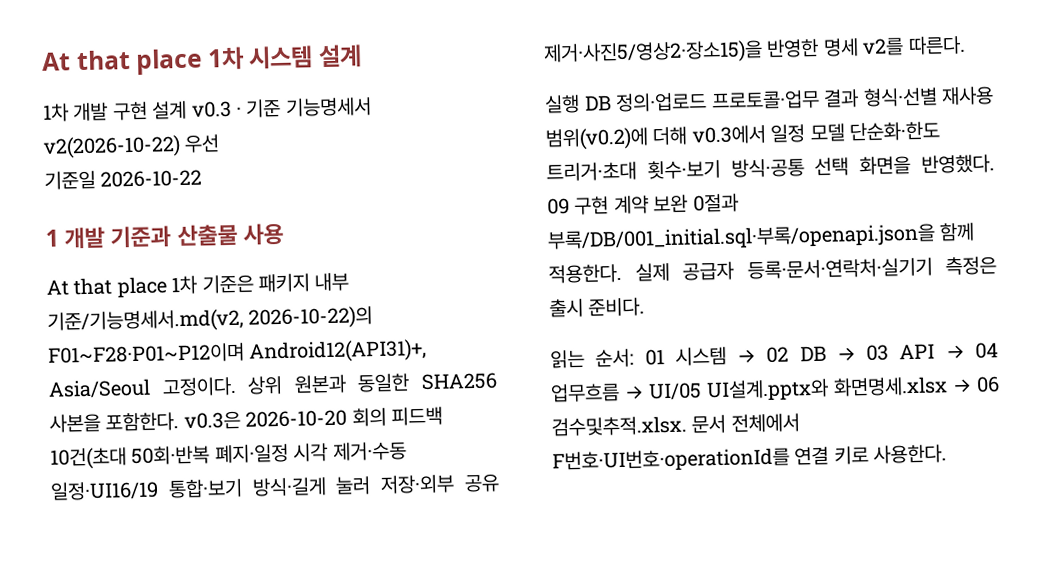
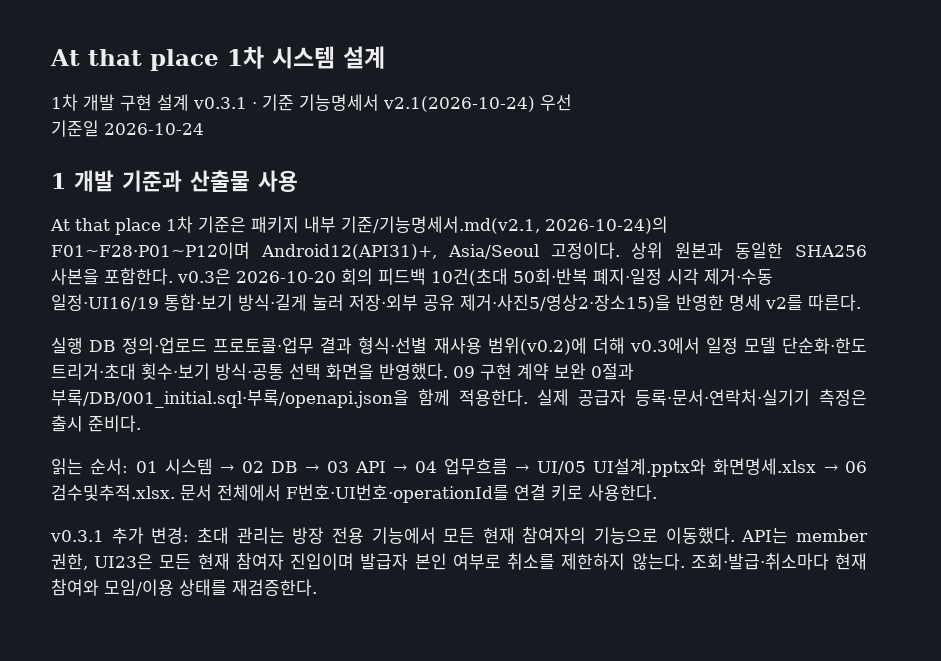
[191,100,232,118] v0.3 -> [193,97,247,109] v0.3.1
[43,135,181,159] v2(2026-10-22) -> [383,96,535,112] v2.1(2026-10-24)
[100,169,203,188] 2026-10-22 -> [104,123,204,135] 2026-10-24
[47,306,374,334] 기준/기능명세서.md(v2, 2026-10-22)의 -> [341,216,668,234] 기준/기능명세서.md(v2.1, 2026-10-24)의
(948, 454) none -> [50,527,868,544] [51,553,868,570] [51,579,317,596] // v0.3.1 추가 변경: 초대 관리는 방장 전용 기능에서 모든 현재 참여자의 기능으로 이동했다. API는 member 권한, UI23은 모든 현재 참여자 진입이며 발급자 본인 여부로 취소를 제한하지 않는다. 조회·발급·취소마다 현재 참여와 모임/이용 상태를 재검증한다.

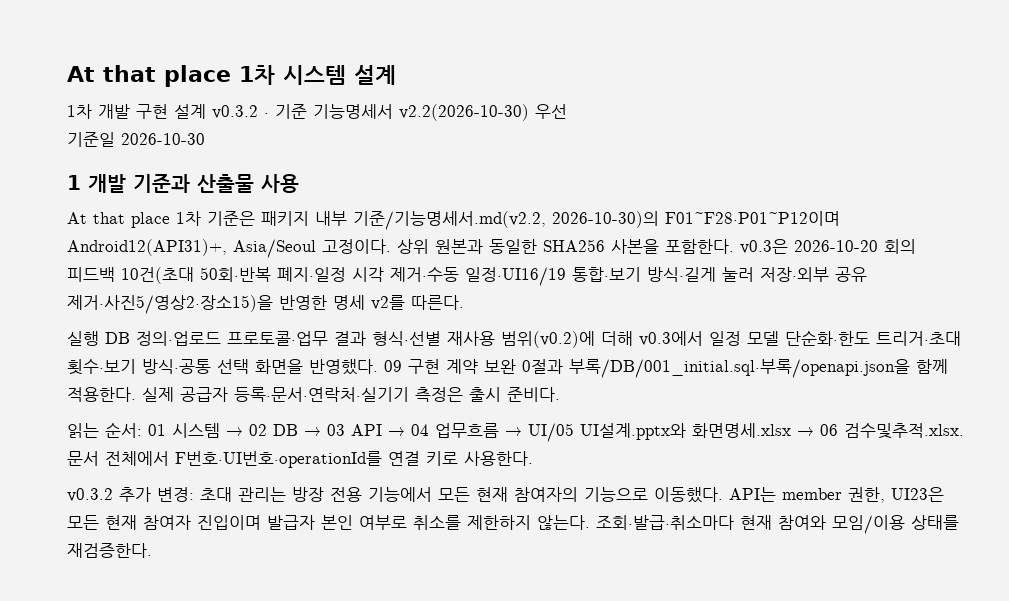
[193,97,247,109] v0.3.1 -> [212,105,258,119] v0.3.2
[383,96,535,112] v2.1(2026-10-24) -> [399,104,529,121] v2.2(2026-10-30)
[104,123,204,135] 2026-10-24 -> [121,133,205,145] 2026-10-30
[341,216,668,234] 기준/기능명세서.md(v2.1, 2026-10-24)의 -> [353,211,659,230] 기준/기능명세서.md(v2.2, 2026-10-30)의
[50,530,104,542] v0.3.1 -> [67,488,113,502] v0.3.2

